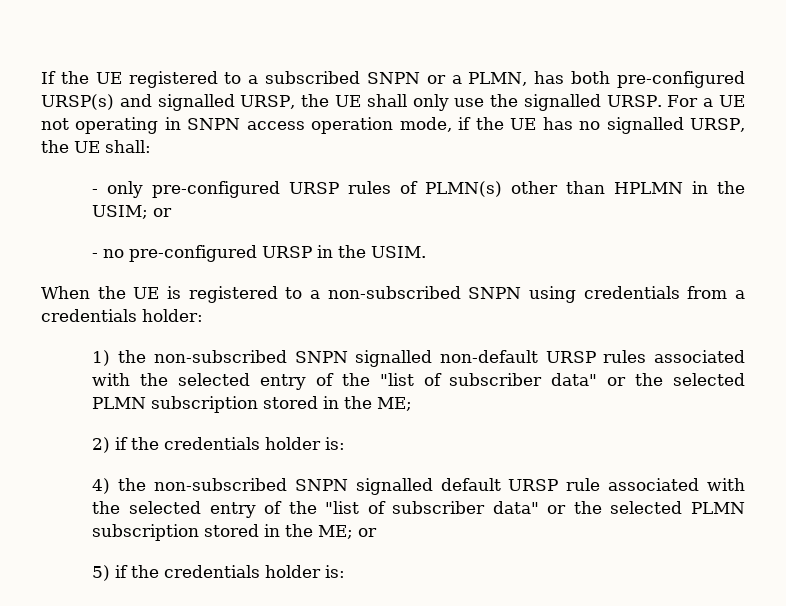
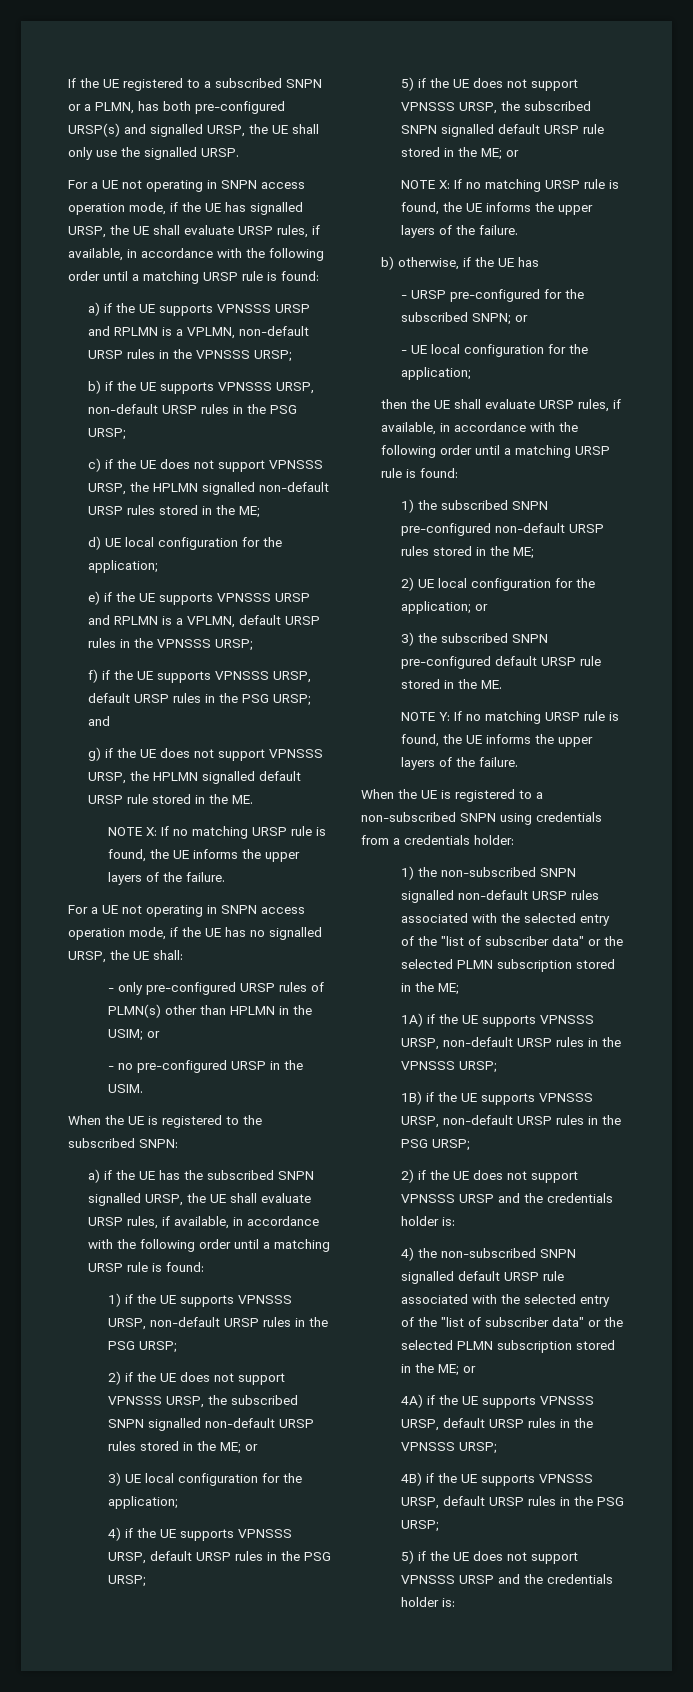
(662, 101) none -> [68,180,305,192] [68,202,303,215] [68,225,320,238] [68,248,324,261] [68,271,319,284] [88,302,311,316] [88,326,310,339] [88,349,293,362] [88,380,315,394] [88,404,298,414] [88,428,127,440] [88,458,324,472] [88,482,330,495] [88,505,261,518] [88,536,283,550] [88,560,159,573] [88,591,311,605] [88,615,321,628] [88,638,254,651] [88,669,312,683] [88,693,312,706] [88,716,111,726] [88,747,324,761] [88,771,302,784] [88,794,254,804] [108,826,327,839] [108,849,301,862] [108,872,226,885] // For a UE not operating in SNPN access operation mode, if the UE has signalled URSP, the UE shall evaluate URSP rules, if available, in accordance with the following order until a matching URSP rule is found: // a) if the UE supports VPNSSS URSP and RPLMN is a VPLMN, non-default URSP rules in the VPNSSS URSP; // b) if the UE supports VPNSSS URSP, non-default URSP rules in the PSG URSP; // c) if the UE does not support VPNSSS URSP, the HPLMN signalled non-default URSP rules stored in the ME; // d) UE local configuration for the application; // e) if the UE supports VPNSSS URSP and RPLMN is a VPLMN, default URSP rules in the VPNSSS URSP; // f) if the UE supports VPNSSS URSP, default URSP rules in the PSG URSP; and // g) if the UE does not support VPNSSS URSP, the HPLMN signalled default URSP rule stored in the ME. // NOTE X: If no matching URSP rule is found, the UE informs the upper layers of the failure. //
(427, 252) none -> [68,1115,262,1128] [68,1138,178,1148] [88,1169,315,1183] [88,1193,312,1206] [88,1216,320,1229] [88,1239,331,1252] [88,1262,205,1272] [108,1293,293,1307] [108,1317,329,1330] [108,1341,178,1353] [108,1371,286,1385] [108,1395,299,1408] [108,1418,315,1431] [108,1441,259,1454] [108,1472,303,1486] [108,1496,179,1509] [108,1527,293,1541] [108,1551,332,1564] [108,1575,147,1587] [401,77,579,91] [401,101,592,114] [401,124,605,137] [401,147,520,160] [401,179,620,192] [401,202,594,215] [401,225,519,238] [381,256,540,270] [401,289,585,302] [401,312,529,325] [401,344,589,357] [401,367,472,380] [381,399,622,412] [381,422,579,435] [381,445,611,458] [381,468,459,478] [401,499,549,513] [401,523,605,536] [401,546,535,559] [401,577,596,591] [401,601,489,614] [401,632,549,646] [401,656,602,669] [401,679,503,689] [401,711,620,724] [401,734,594,747] [401,757,519,770] // When the UE is registered to the subscribed SNPN: // a) if the UE has the subscribed SNPN signalled URSP, the UE shall evaluate URSP rules, if available, in accordance with the following order until a matching URSP rule is found: // 1) if the UE supports VPNSSS URSP, non-default URSP rules in the PSG URSP; // 2) if the UE does not support VPNSSS URSP, the subscribed SNPN signalled non-default URSP rules stored in the ME; or // 3) UE local configuration for the application; // 4) if the UE supports VPNSSS URSP, default URSP rules in the PSG URSP; // 5) if the UE does not support VPNSSS URSP, the subscribed SNPN signalled default URSP rule stored in the ME; or // NOTE X: If no matching URSP rule is found, the UE informs the upper layers of the failure. // b) otherwise, if the UE has // - URSP pre-configured for the subscribed SNPN; or // - UE local configuration for the application; // then the UE shall evaluate URSP rules, if available, in accordance with the following order until a matching URSP rule is found: // 1) the subscribed SNPN pre-configured non-default URSP rules stored in the ME; // 2) UE local configuration for the application; or // 3) the subscribed SNPN pre-configured default URSP rule stored in the ME. // NOTE Y: If no matching URSP rule is found, the UE informs the upper layers of the failure.
[92,437,129,453] 2) if -> [401,1013,595,1027] [401,1037,622,1050] [401,1061,498,1073] [401,1091,594,1105] [401,1115,622,1128] [401,1139,471,1151] [401,1169,579,1183] [401,1193,521,1203] 1A) if the UE supports VPNSSS URSP, non-default URSP rules in the VPNSSS URSP; // 1B) if the UE supports VPNSSS URSP, non-default URSP rules in the PSG URSP; // 2) if the UE does not support VPNSSS URSP and
[92,565,129,581] 5) if -> [401,1394,595,1408] [401,1418,594,1431] [401,1442,498,1454] [401,1472,594,1486] [401,1496,625,1509] [401,1520,440,1532] [401,1550,579,1564] [401,1574,521,1584] 4A) if the UE supports VPNSSS URSP, default URSP rules in the VPNSSS URSP; // 4B) if the UE supports VPNSSS URSP, default URSP rules in the PSG URSP; // 5) if the UE does not support VPNSSS URSP and

